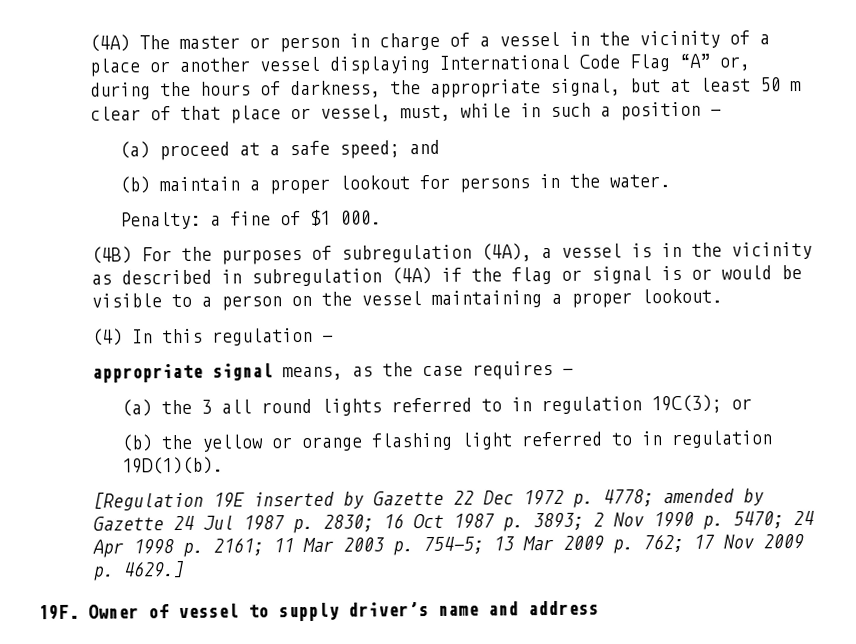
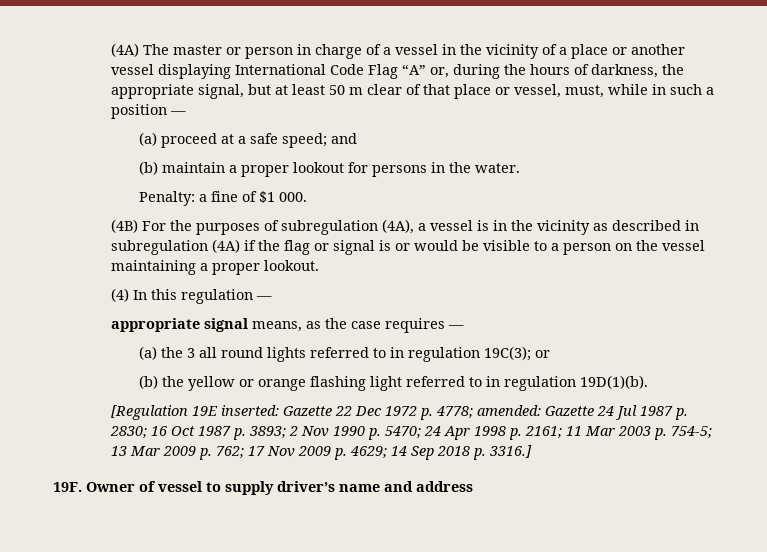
[253,491,365,509] inserted by -> [220,405,279,416] inserted:
[663,488,765,506] amended by -> [476,405,541,416] amended:
[123,560,186,579] 4629.] -> [349,445,532,460] 4629; 14 Sep 2018 p. 3316.]

